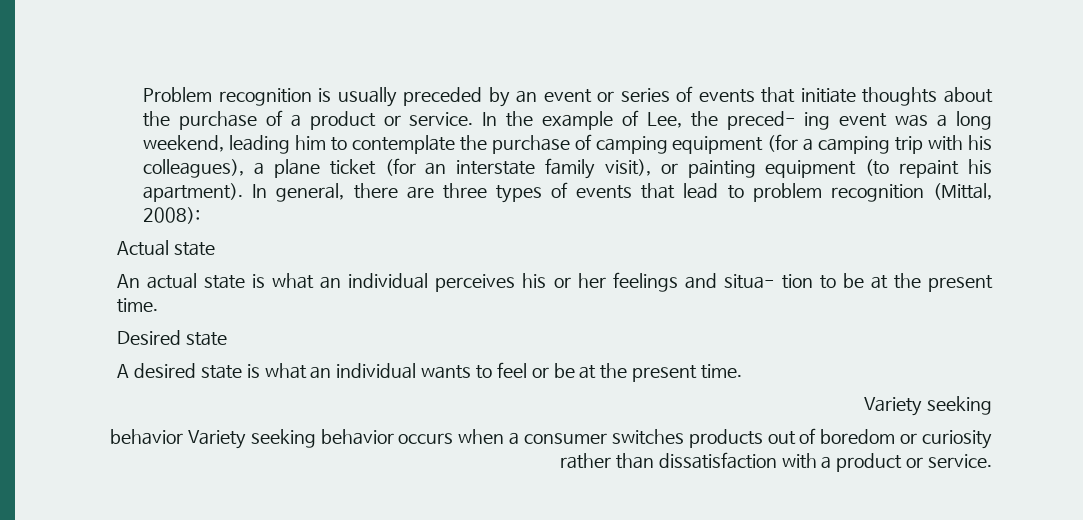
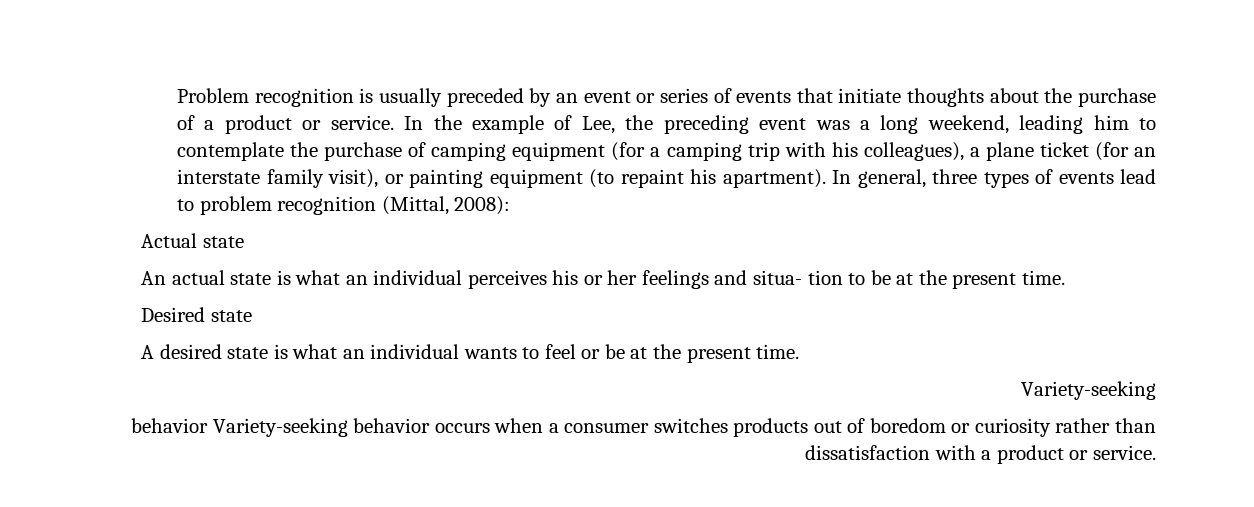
[726,111,831,130] preced- ing -> [663,115,749,134] preceding
[353,183,434,199] there are -> (926, 178) none
[641,183,676,199] that -> (1114, 178) none
[864,396,992,416] [109,429,316,449] Variety seeking // behavior Variety seeking -> [1021,381,1156,400] [130,418,348,437] Variety-seeking // behavior Variety-seeking

